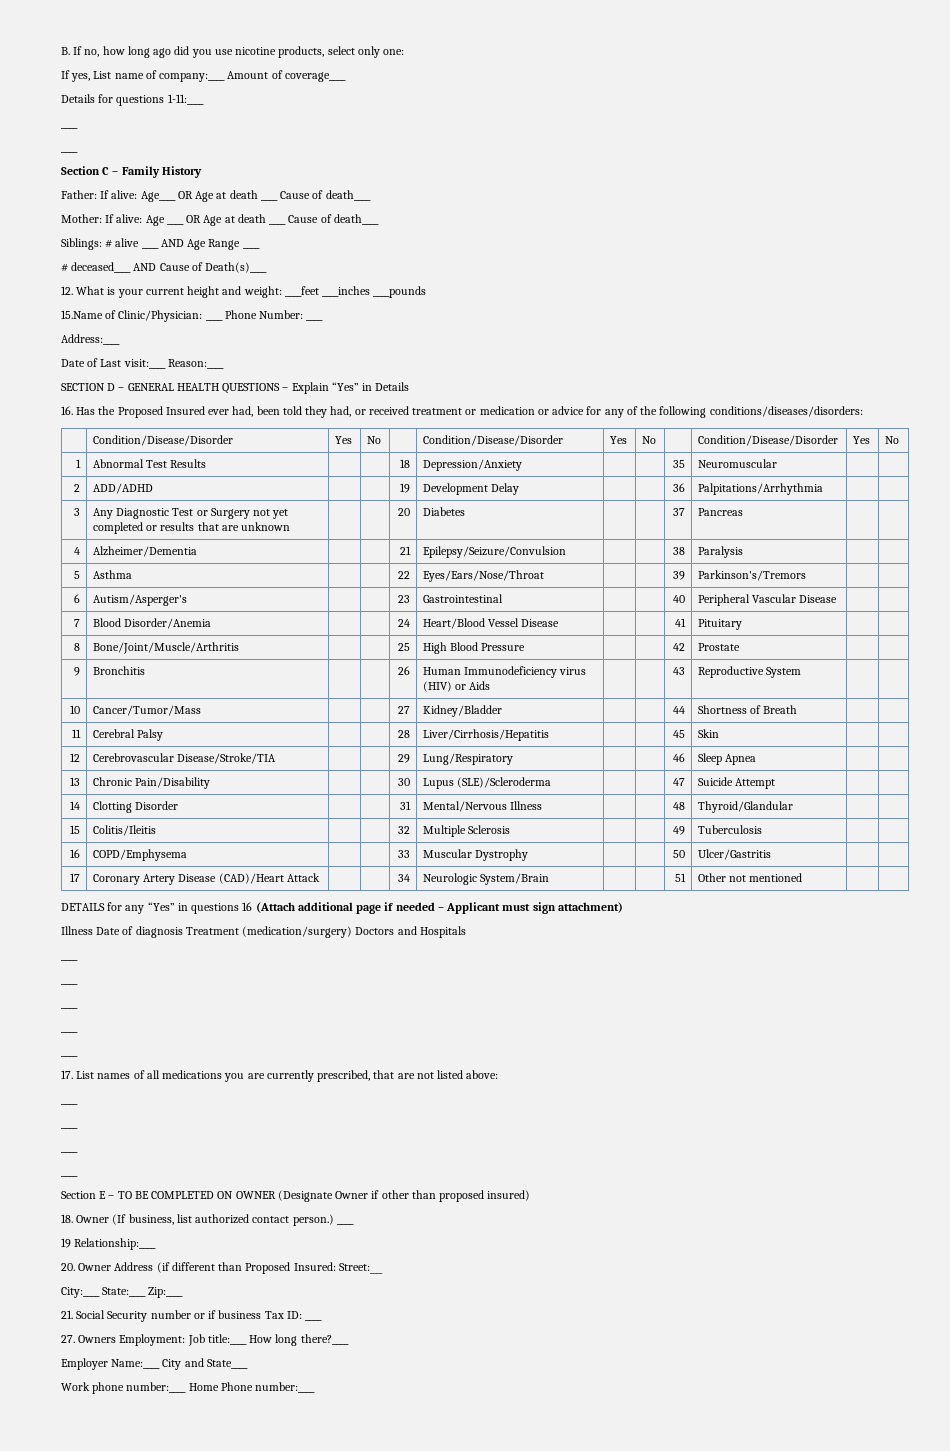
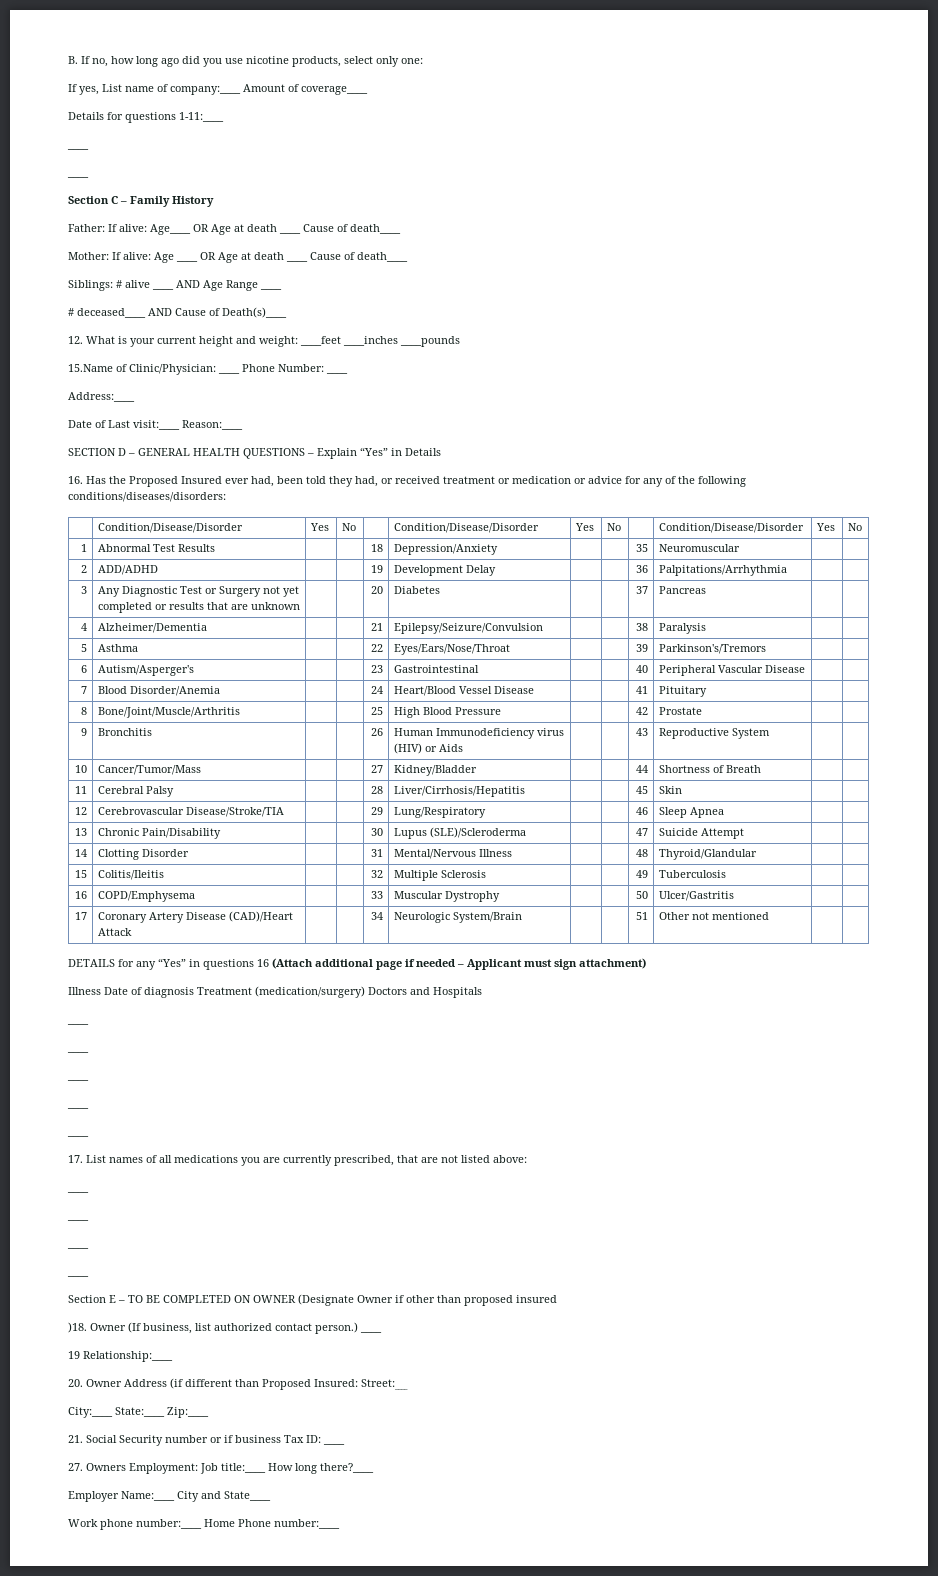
[487,1190,531,1201] [61,1214,73,1223] insured) // 18. -> [516,1295,557,1303] [68,1322,87,1333] insured // )18.

